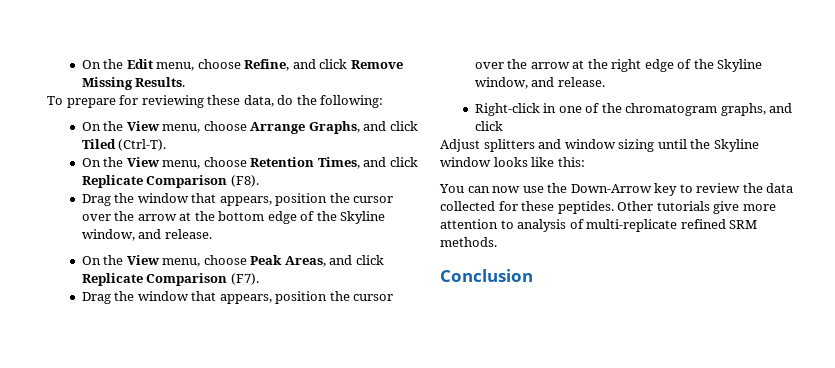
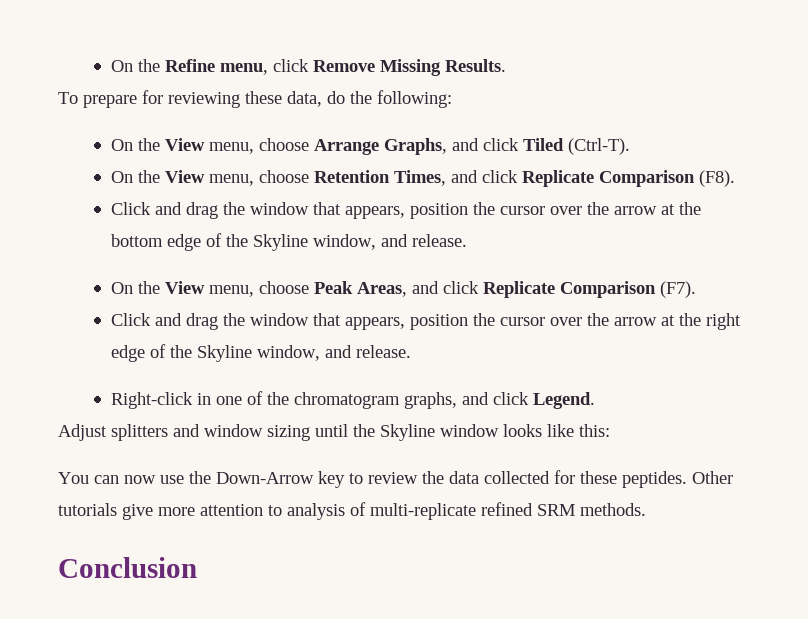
[81,59,316,71] On the Edit menu, choose Refine, and -> [111,59,269,75] On the Refine menu,
[81,194,111,206] Drag -> [111,202,219,219] Click and drag
[81,292,111,304] Drag -> [111,313,219,330] Click and drag
(503, 126) none -> [533,392,596,409] Legend.

